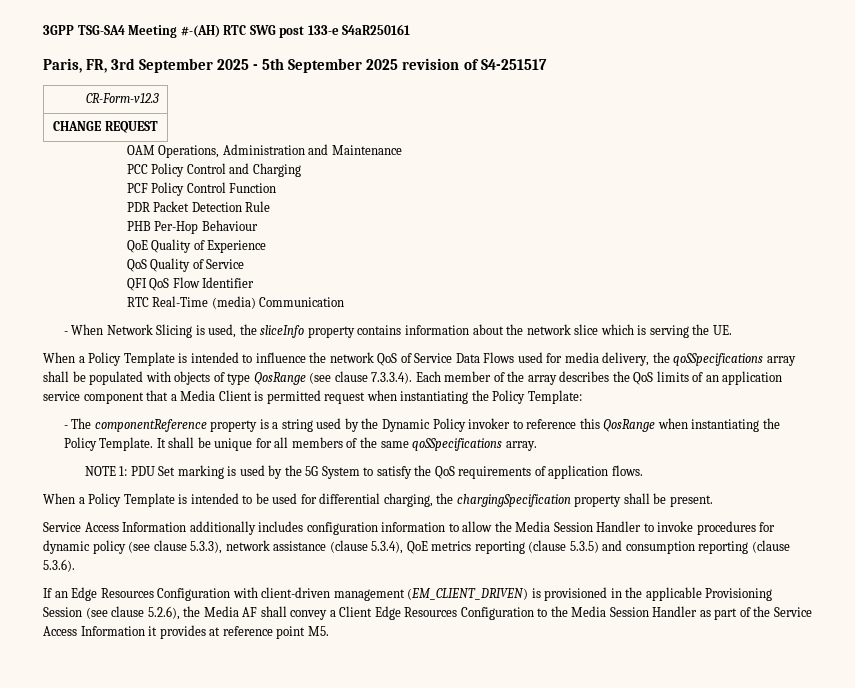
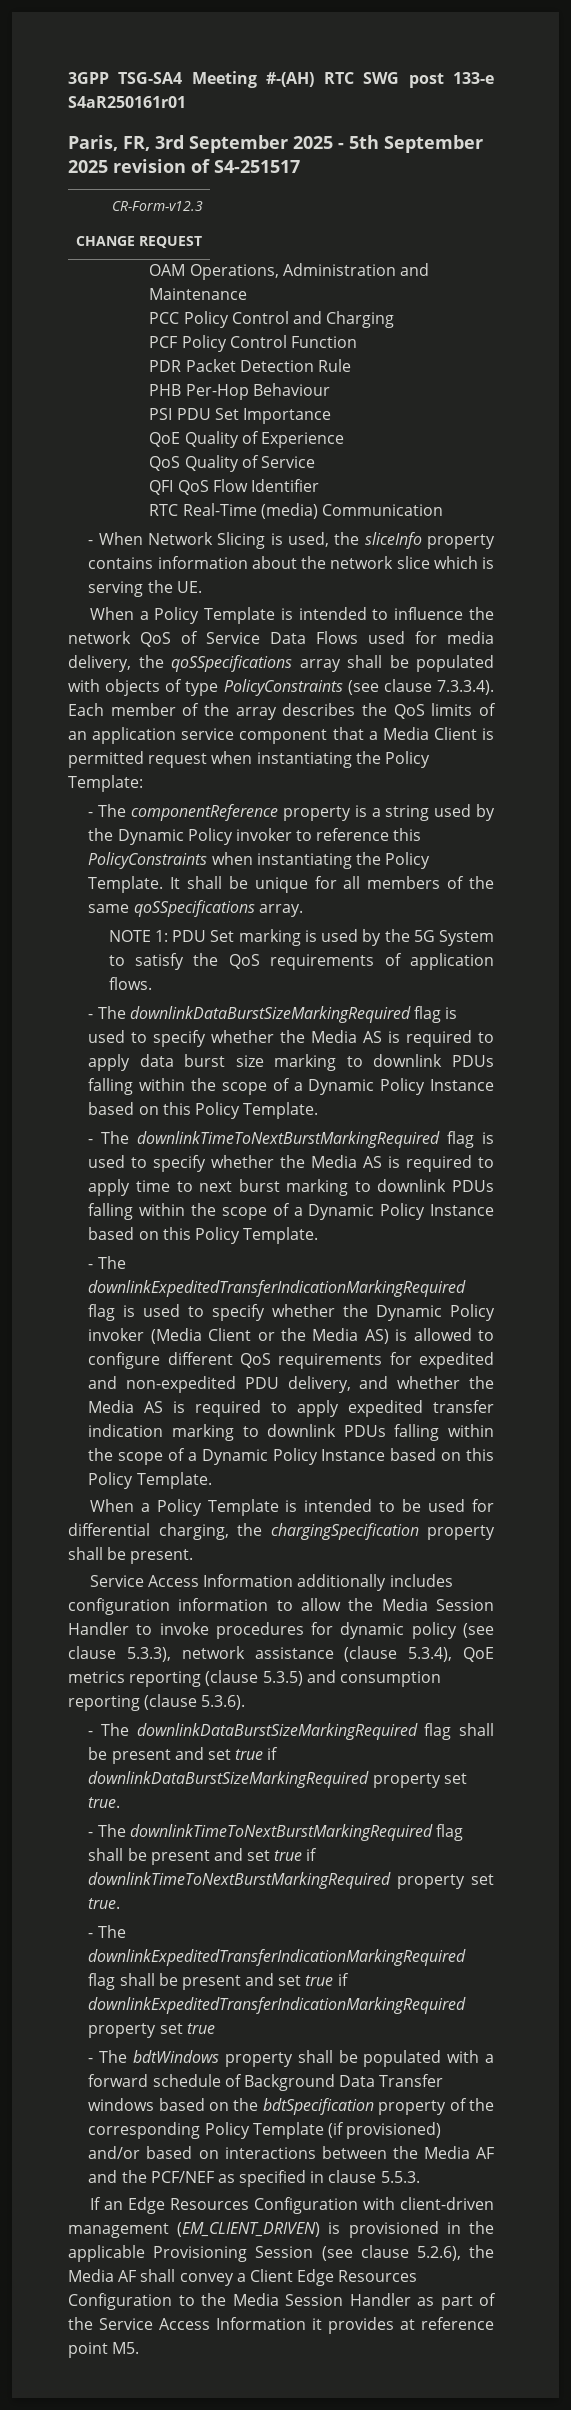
[342,24,411,35] S4aR250161 -> [68,96,186,108] S4aR250161r01
(258, 225) none -> [149,408,331,424] // PSI PDU Set Importance
[253,372,306,385] QosRange -> [223,679,343,696] PolicyConstraints
[603,419,656,432] QosRange -> [88,852,208,869] PolicyConstraints
(643, 470) none -> [88,1006,458,1023] [88,1030,495,1047] [88,1054,494,1071] [88,1078,494,1095] [88,1102,319,1119] [88,1131,494,1148] [88,1155,495,1172] [88,1179,494,1196] [88,1203,494,1220] [88,1227,319,1244] [88,1256,126,1269] [88,1280,467,1297] [88,1304,495,1321] [88,1328,494,1344] [88,1352,495,1369] [88,1376,494,1393] [88,1400,495,1417] [88,1424,494,1441] [88,1448,494,1465] [88,1472,212,1489] // - The downlinkDataBurstSizeMarkingRequired flag is used to specify whether the Media AS is required to apply data burst size marking to downlink PDUs falling within the scope of a Dynamic Policy Instance based on this Policy Template. // - The downlinkTimeToNextBurstMarkingRequired flag is used to specify whether the Media AS is required to apply time to next burst marking to downlink PDUs falling within the scope of a Dynamic Policy Instance based on this Policy Template. // - The downlinkExpeditedTransferIndicationMarkingRequired flag is used to specify whether the Dynamic Policy invoker (Media Client or the Media AS) is allowed to configure different QoS requirements for expedited and non-expedited PDU delivery, and whether the Media AS is required to apply expedited transfer indication marking to downlink PDUs falling within the scope of a Dynamic Policy Instance based on this Policy Template.
(75, 565) none -> [88,1723,494,1740] [88,1747,279,1764] [88,1771,467,1788] [88,1797,121,1808] [88,1824,463,1841] [88,1848,318,1865] [88,1872,494,1889] [88,1898,121,1909] [88,1925,126,1938] [88,1949,467,1966] [88,1973,349,1990] [88,1997,467,2014] [88,2023,215,2038] [88,2050,494,2067] [88,2074,444,2091] [88,2098,495,2115] [88,2122,442,2139] [88,2146,494,2159] [88,2170,420,2187] // - The downlinkDataBurstSizeMarkingRequired flag shall be present and set true if downlinkDataBurstSizeMarkingRequired property set true. // - The downlinkTimeToNextBurstMarkingRequired flag shall be present and set true if downlinkTimeToNextBurstMarkingRequired property set true. // - The downlinkExpeditedTransferIndicationMarkingRequired flag shall be present and set true if downlinkExpeditedTransferIndicationMarkingRequired property set true // - The bdtWindows property shall be populated with a forward schedule of Background Data Transfer windows based on the bdtSpecification property of the corresponding Policy Template (if provisioned) and/or based on interactions between the Media AF and the PCF/NEF as specified in clause 5.5.3.

